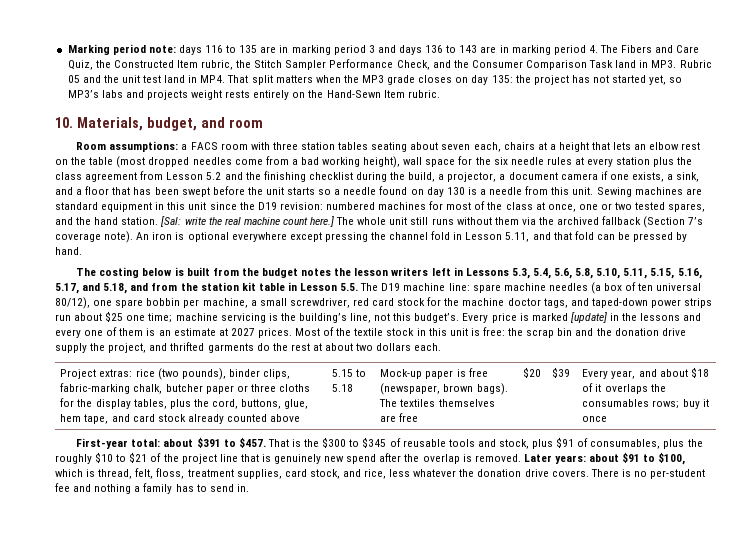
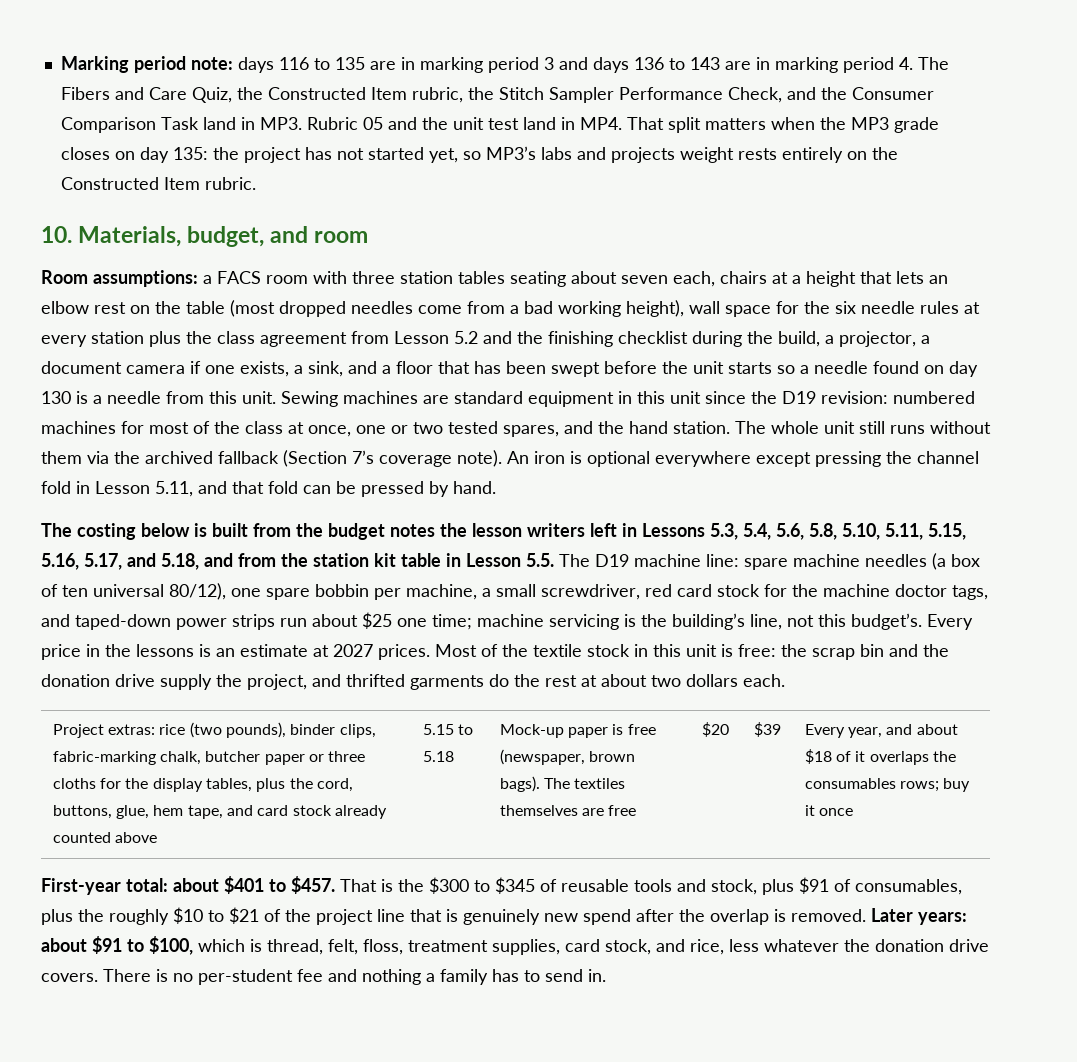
[326,90,381,98] Hand-Sewn -> [60,177,159,190] Constructed
[160,216,335,227] [Sal: write the real machine count here.] -> (730, 427) none
[519,312,702,323] [55,327,144,338] is marked [update] in the lessons and every one of them -> [86,644,194,657] in the lessons
[196,437,221,448] $391 -> [224,876,264,894] $401

